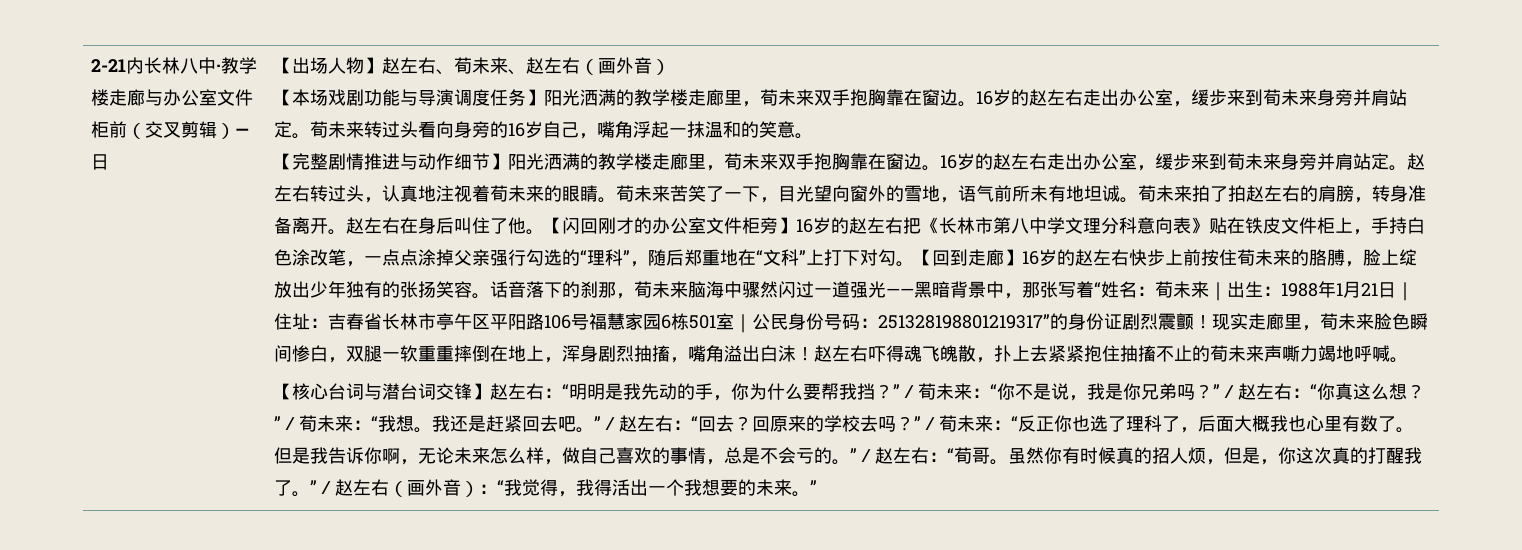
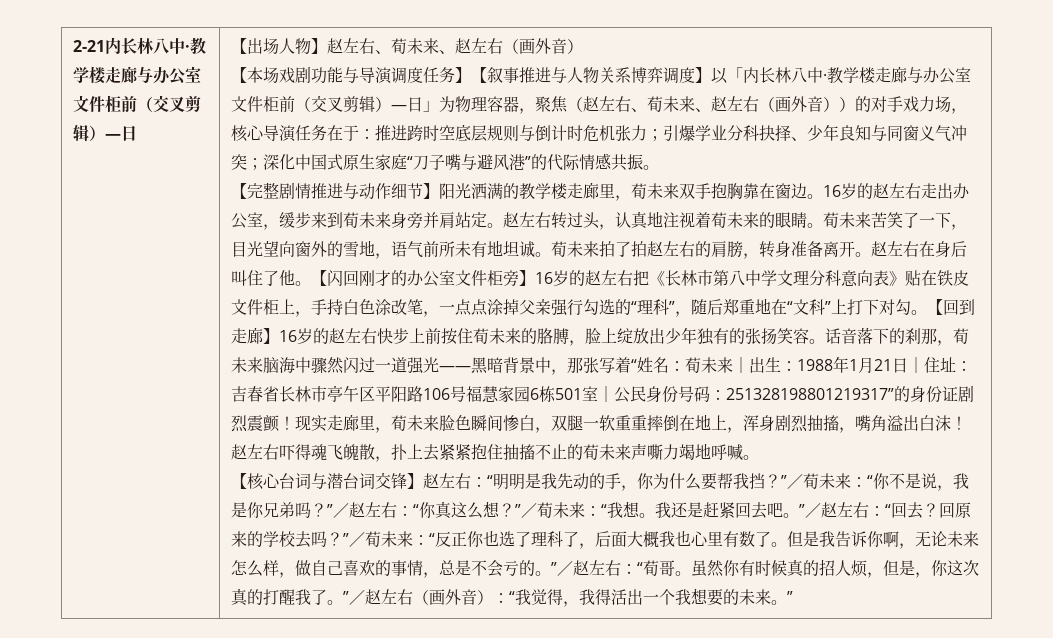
[543,89,1407,107] [273,121,795,139] 阳光洒满的教学楼走廊里，荀未来双手抱胸靠在窗边。16岁的赵左右走出办公室，缓步来到荀未来身旁并肩站定。荀未来转过头看向身旁的16岁自己，嘴角浮起一抹温和的笑意 -> [471,66,972,84] [231,95,968,114] [231,124,968,142] [231,153,644,171] 【叙事推进与人物关系博弈调度】以「内长林八中·教学楼走廊与办公室文件柜前（交叉剪辑）—日」为物理容器，聚焦（赵左右、荀未来、赵左右（画外音））的对手戏力场，核心导演任务在于：推进跨时空底层规则与倒计时危机张力；引爆学业分科抉择、少年良知与同窗义气冲突；深化中国式原生家庭“刀子嘴与避风港”的代际情感共振

